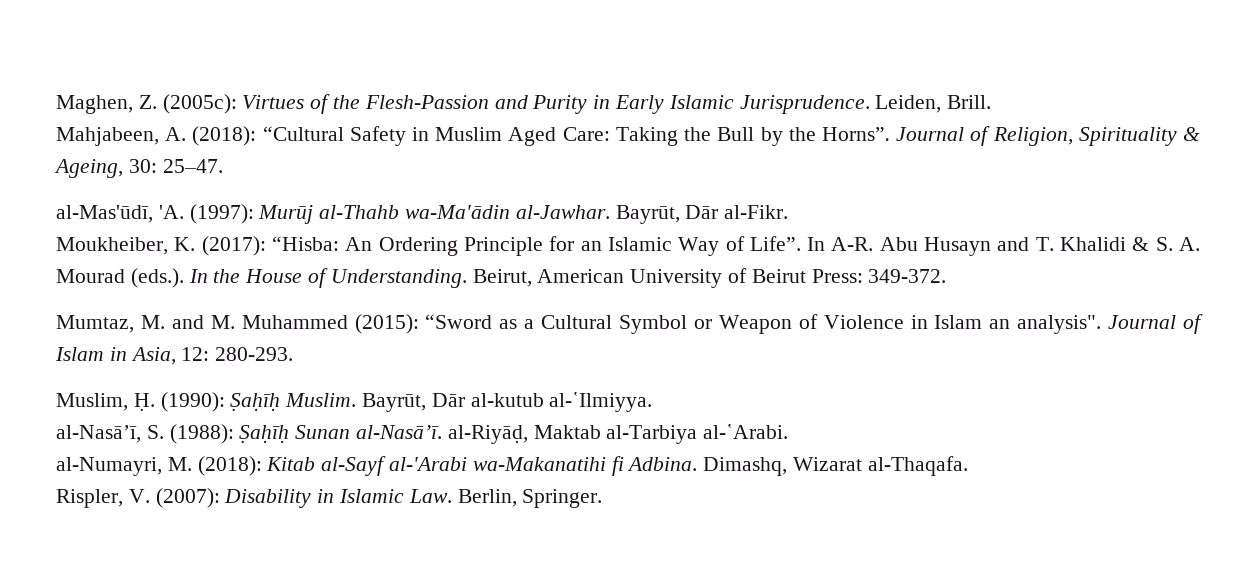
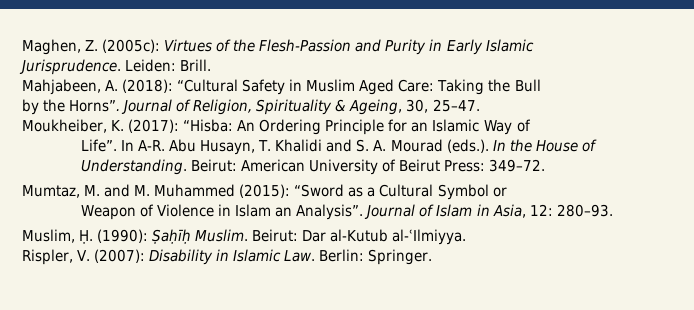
[739,95,942,114] Jurisprudence. Leiden, -> [19,59,177,75] // Jurisprudence. Leiden:
(755, 134) none -> (541, 85) //
[128,159,157,173] 30: -> [406,99,429,113] 30,
[56,204,789,224] // al-Mas'ūdī, 'A. (1997): Murūj al-Thahb wa-Ma'ādin al-Jawhar. Bayrūt, Dār al-Fikr. -> (480, 105) none
(745, 243) none -> (531, 125) //
[924,237,1030,256] Husayn and -> [200,140,256,155] Husayn,
[1132,237,1150,251] & -> [326,139,353,152] and
[472,269,532,287] Beirut, -> [191,159,238,172] Beirut:
[868,269,947,283] 349-372. -> [489,159,546,172] 349–72.
(712, 324) none -> (507, 192) //
[1017,315,1102,334] analysis". -> [296,204,364,220] Analysis”.
[215,347,294,361] 280-293. -> [556,204,613,217] 280–93.
[362,392,653,412] [56,424,789,444] [56,456,968,476] Bayrūt, Dār al-kutub al-῾Ilmiyya. // al-Nasā’ī, S. (1988): Ṣaḥīḥ Sunan al-Nasā’ī. al-Riyāḍ, Maktab al-Tarbiya al-῾Arabi. // al-Numayri, M. (2018): Kitab al-Sayf al-'Arabi wa-Makanatihi fi Adbina. Dimashq, Wizarat al-Thaqafa. -> [252,229,467,245] Beirut: Dar al-Kutub al-ʿIlmiyya.
[457,489,517,507] Berlin, -> [319,249,365,262] Berlin:

